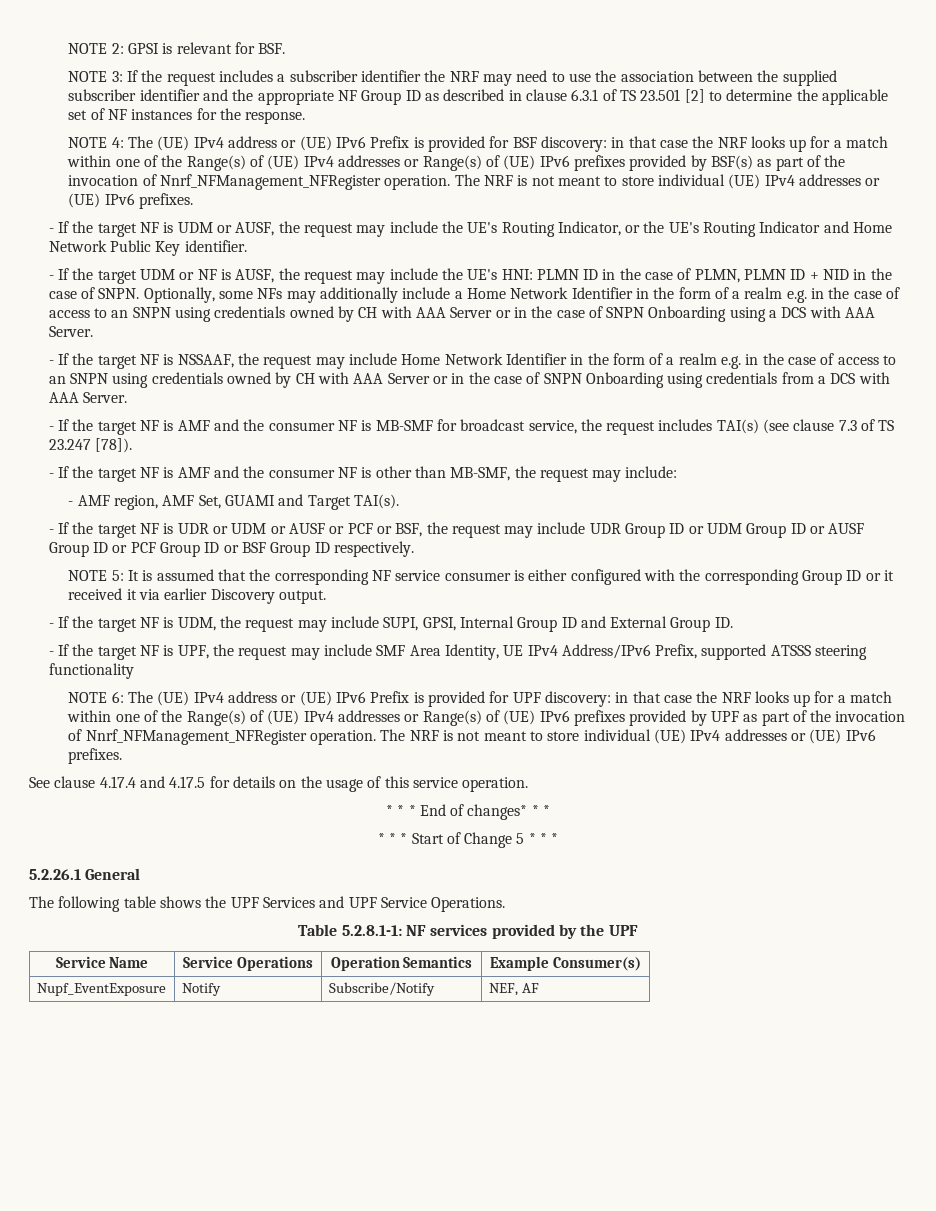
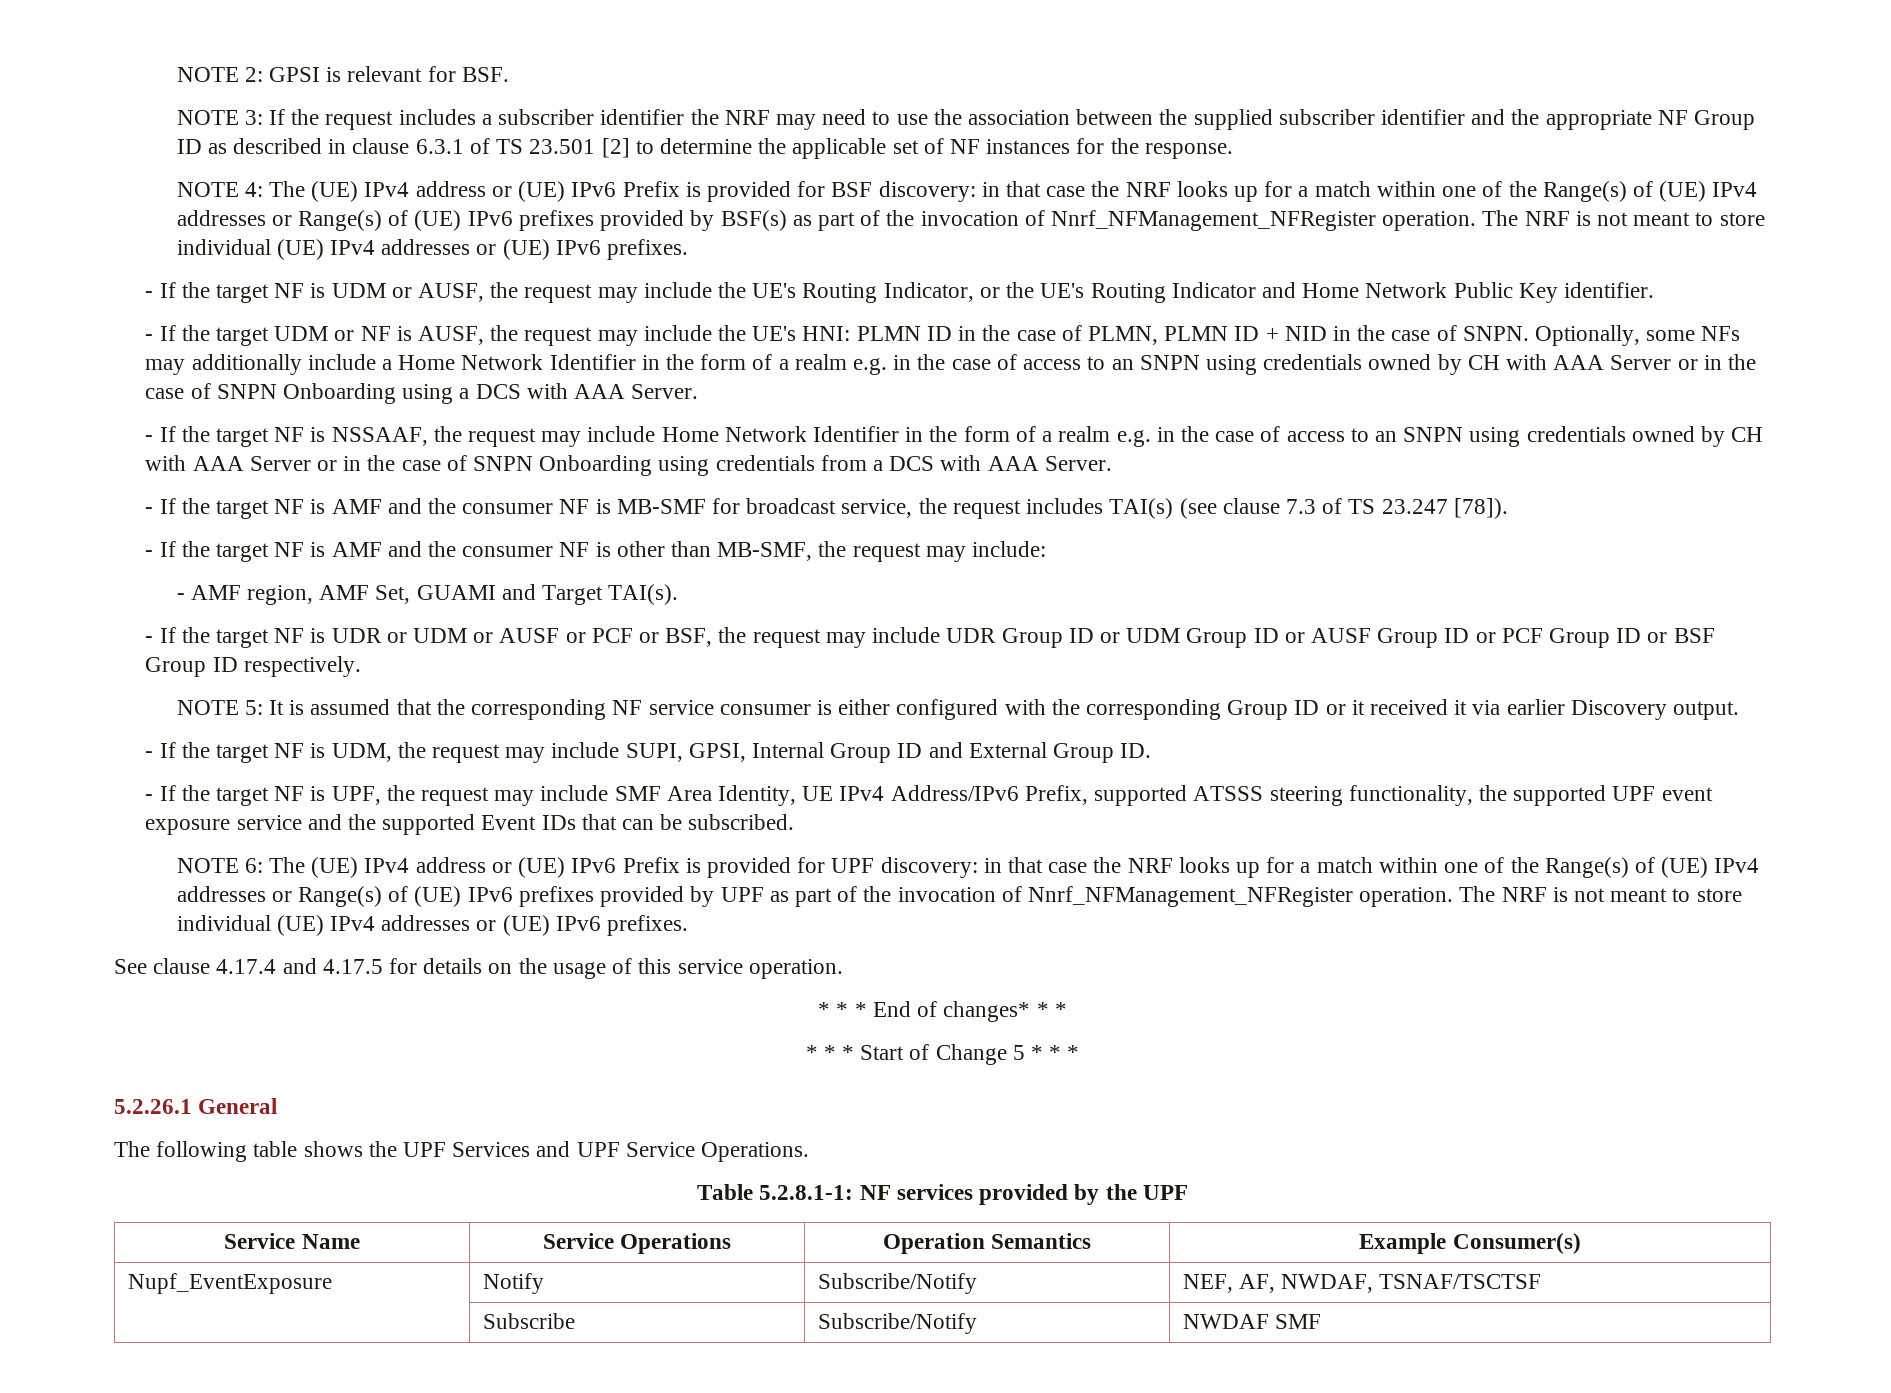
[48,663,134,679] functionality -> [1348,785,1713,806] [145,814,795,835] functionality, the supported UPF event exposure service and the supported Event IDs that can be subscribed.
[521,983,539,993] AF -> [1238,1274,1542,1293] [482,1313,575,1329] [817,1313,977,1334] [1182,1314,1321,1329] AF, NWDAF, TSNAF/TSCTSF // | Subscribe | Subscribe/Notify | NWDAF SMF

